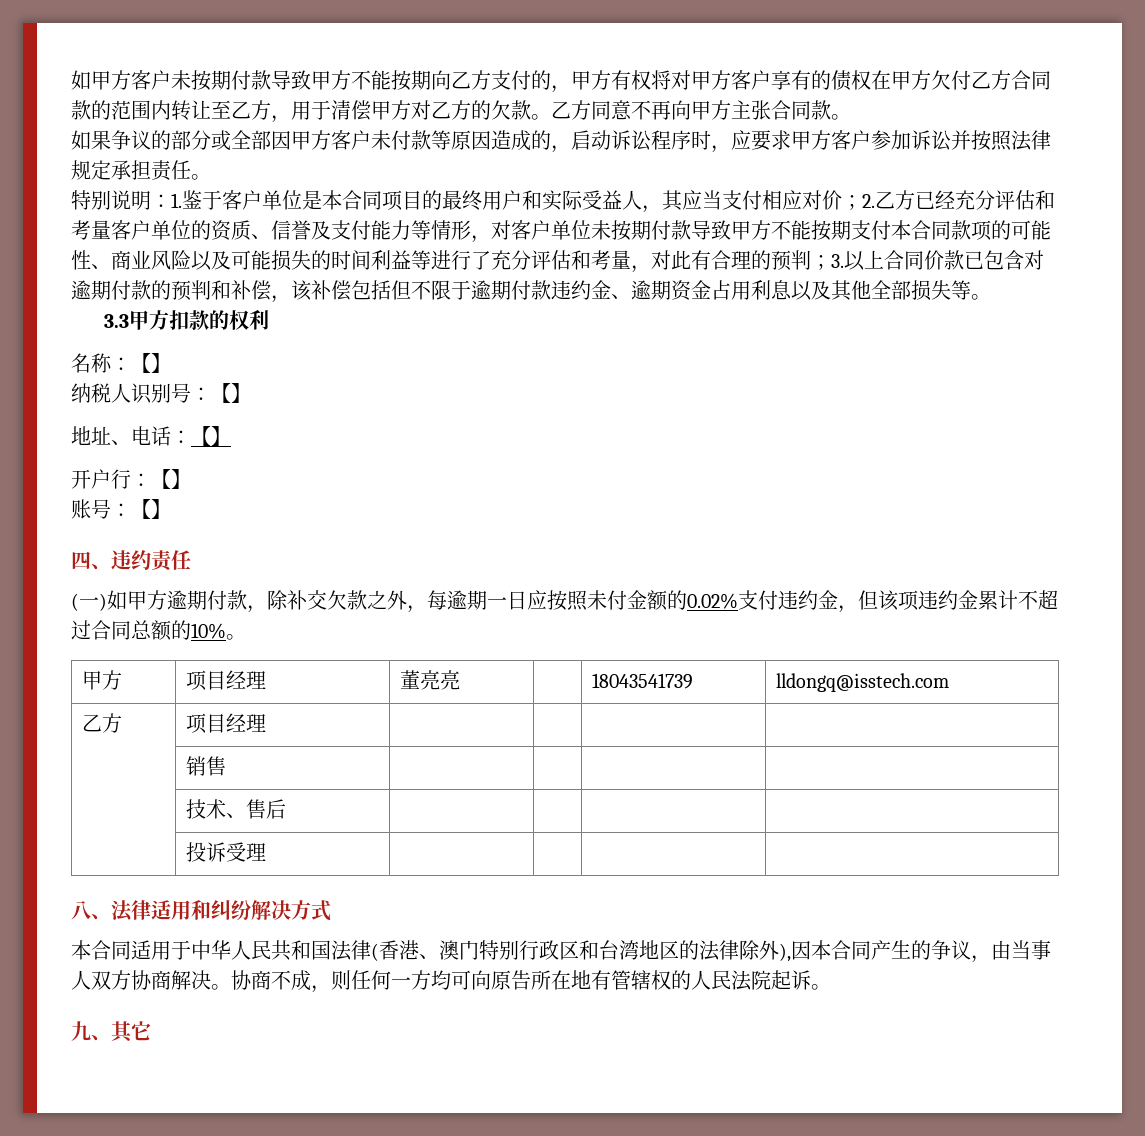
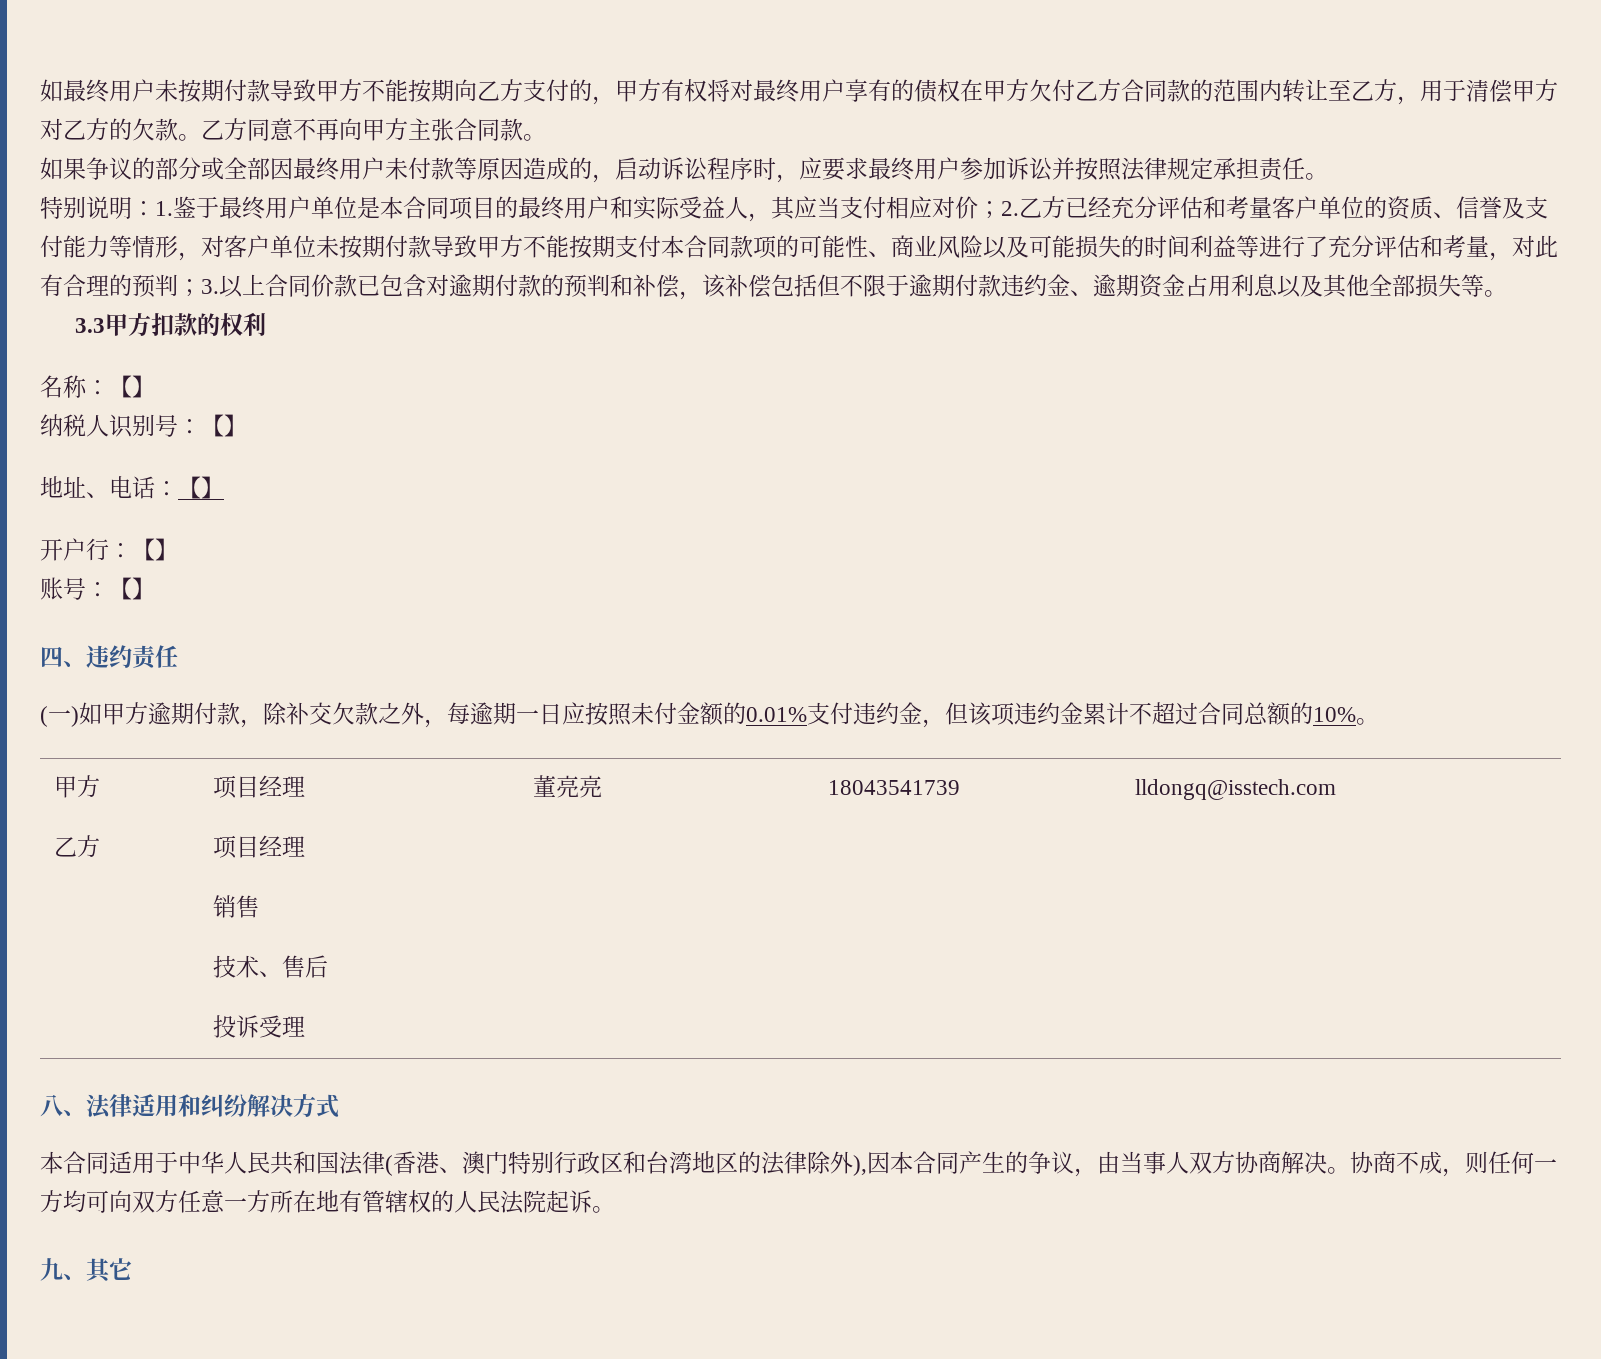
[71,70,151,90] 如甲方客 -> [40,79,132,103] 如最终用
[691,70,751,90] 甲方客 -> [753,79,822,103] 最终用
[291,130,351,150] 甲方客 -> [293,157,362,181] 最终用
[791,130,851,150] 甲方客 -> [868,157,937,181] 最终用
[222,190,242,210] 客 -> [219,196,288,220] 最终用
[687,593,738,609] 0.02% -> [746,707,807,722] 0.01%
[491,970,531,990] 原告 -> [132,1190,270,1213] 双方任意一方

